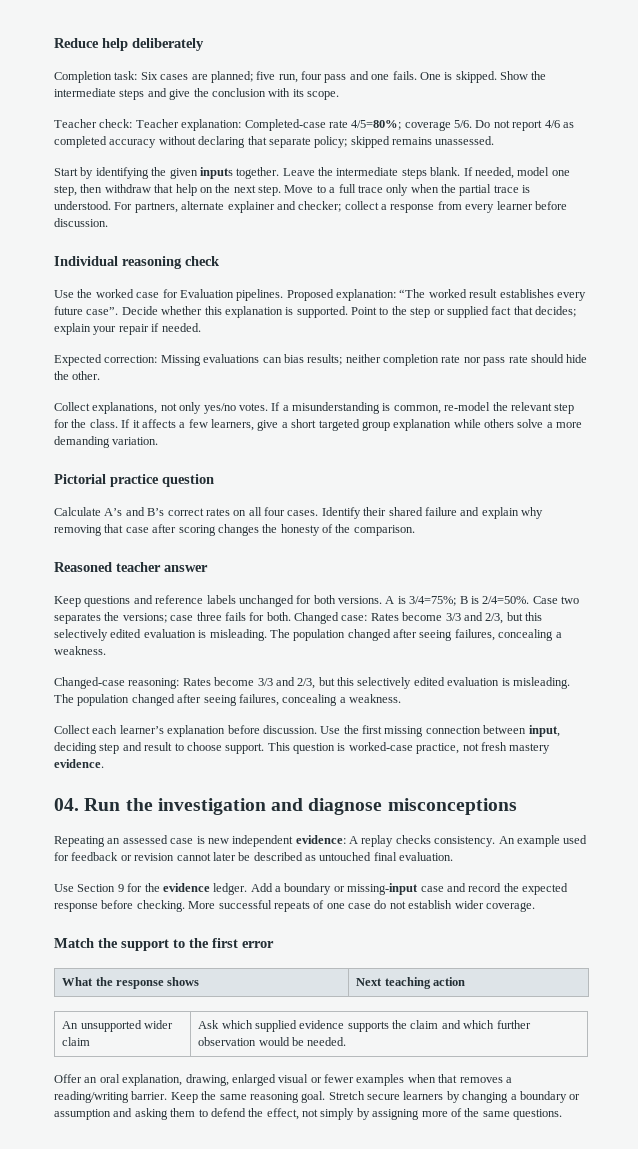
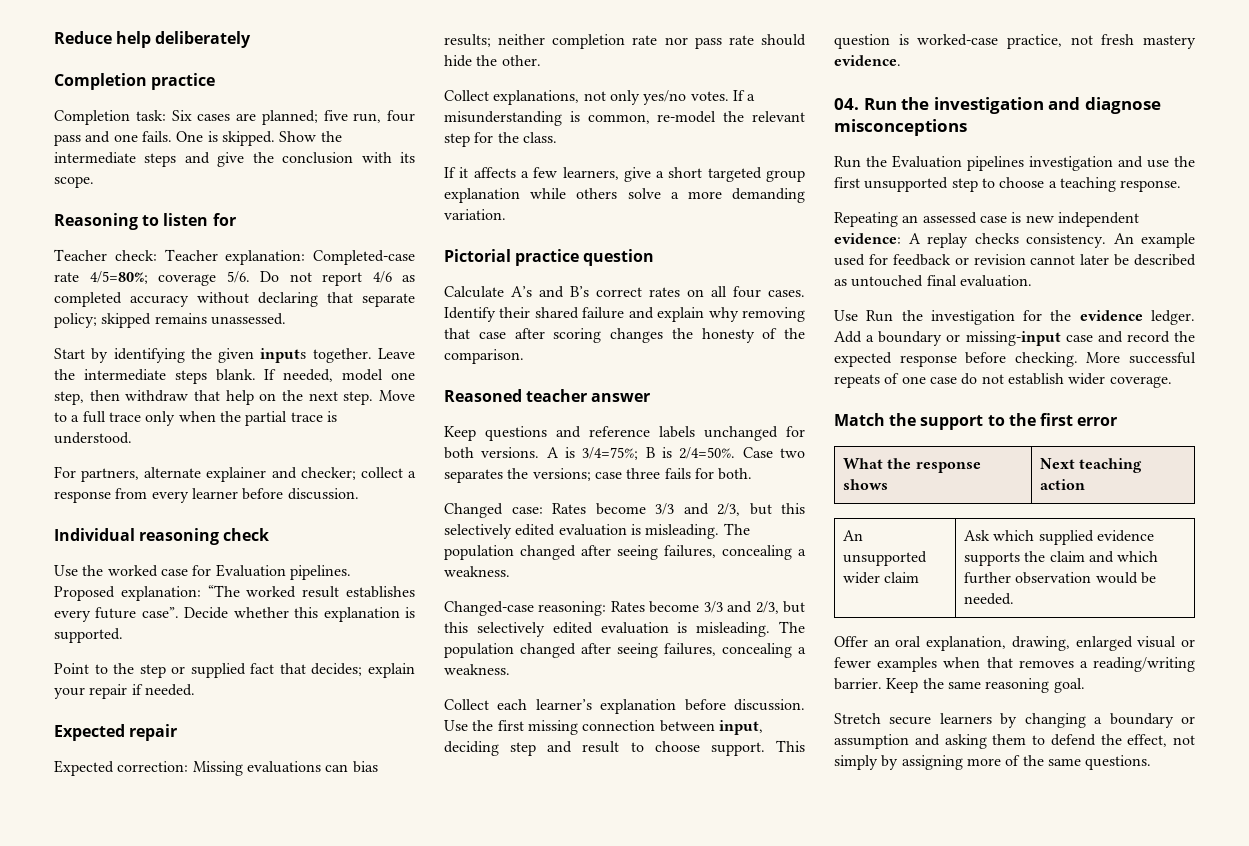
(204, 44) none -> [54,73,216,90] // Completion practice
(339, 95) none -> [54,213,236,230] // Reasoning to listen for
(111, 205) none -> (132, 438) //
(348, 312) none -> (123, 635) //
(201, 327) none -> [54,724,178,741] // Expected repair
(118, 423) none -> (557, 137) //
(291, 616) none -> (753, 474) //
(517, 806) none -> [834,155,1195,171] [834,177,1182,192] // Run the Evaluation pipelines investigation and use the first unsupported step to choose a teaching response.
[77,884,124,892] Section 9 -> [866,310,1015,325] Run the investigation
(326, 1097) none -> (1085, 685) //

